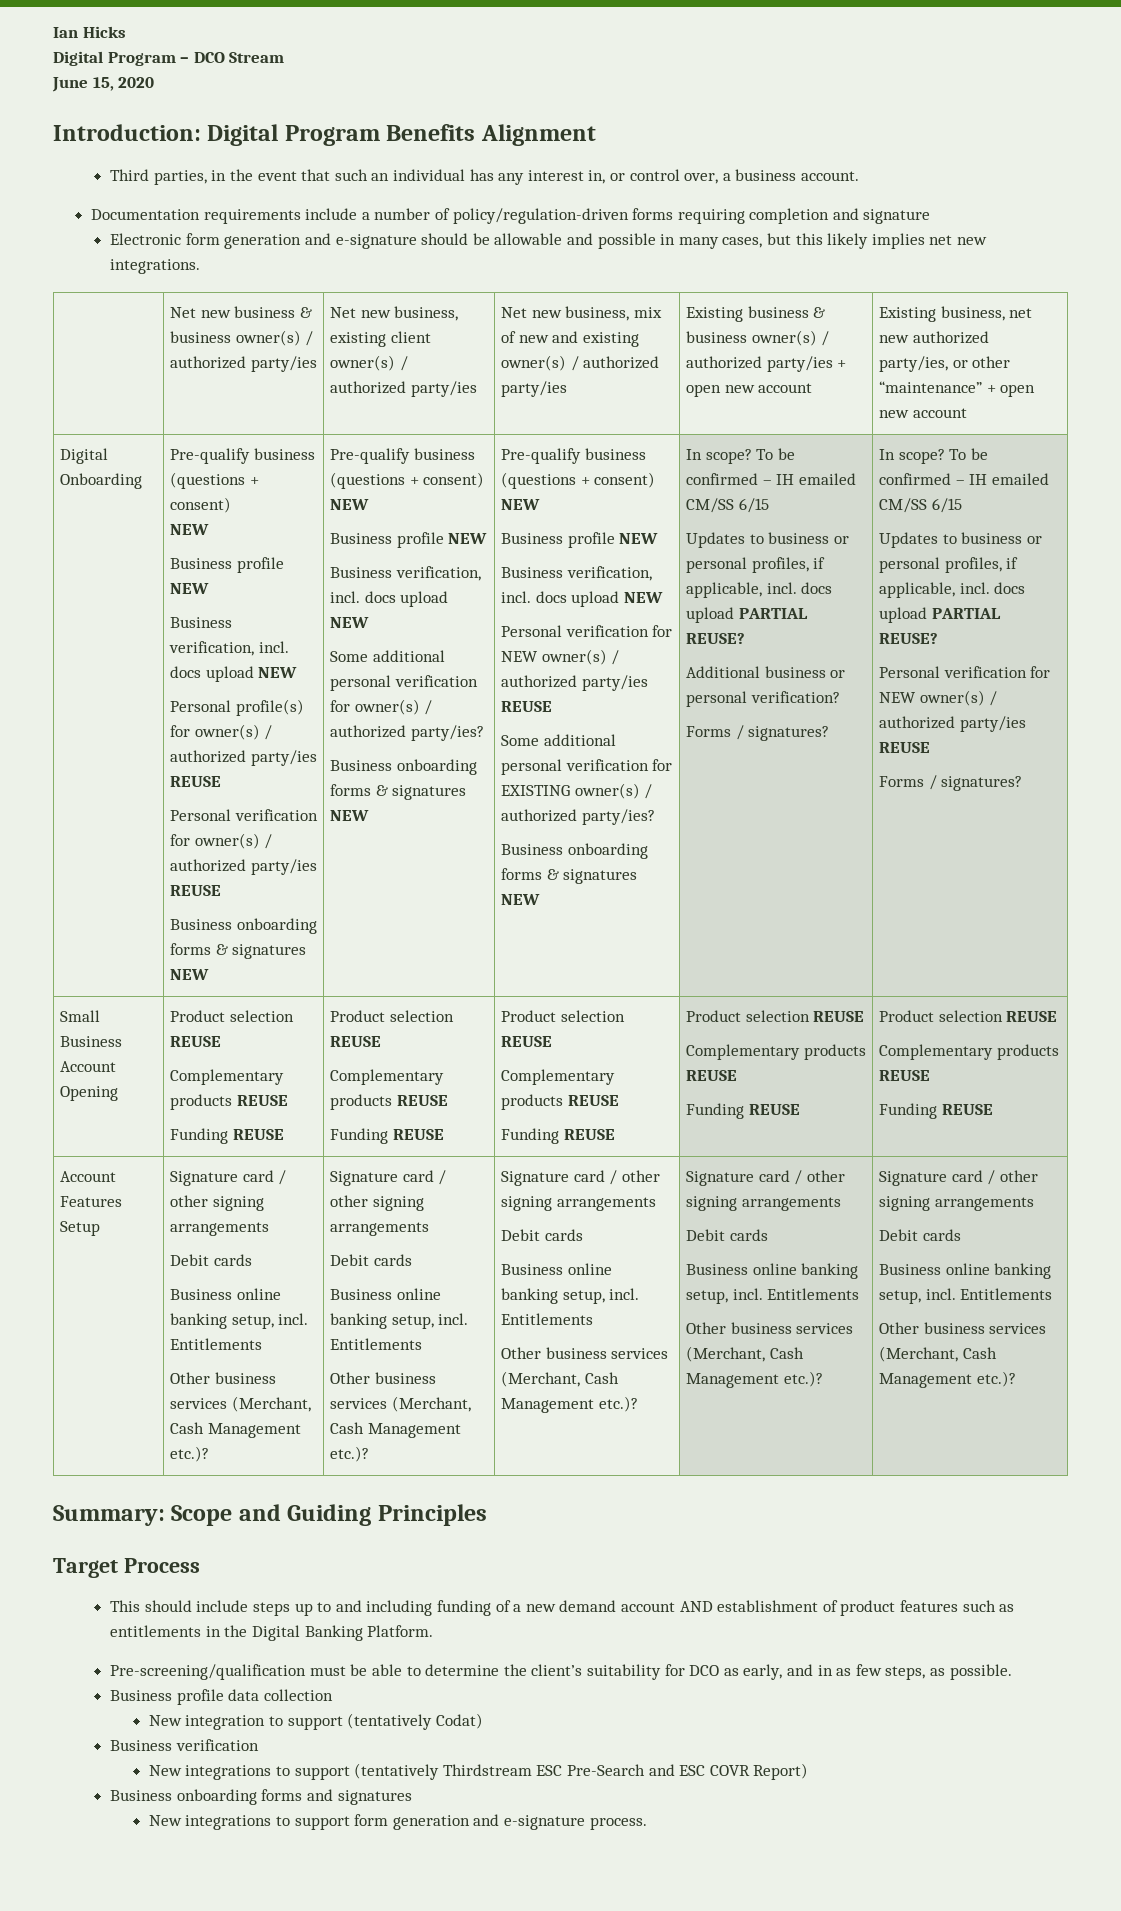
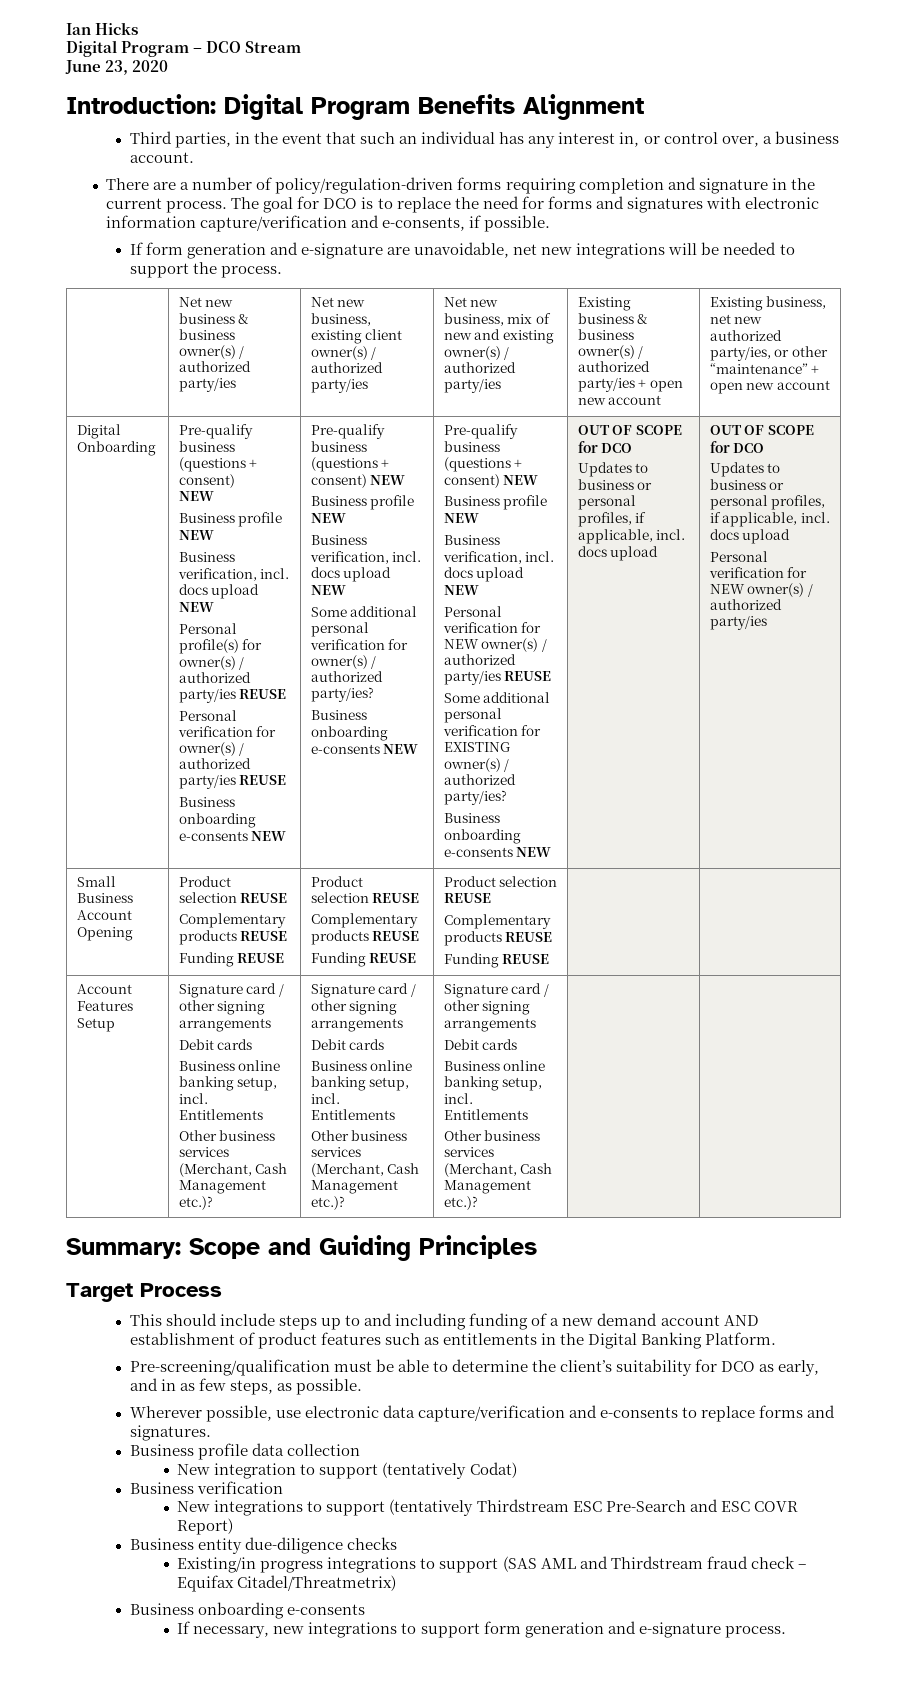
[92,77,114,91] 15, -> [105,60,129,75] 23,
[90,208,358,224] Documentation requirements include -> [106,178,177,190] There are
[110,233,987,249] [110,259,201,274] // Electronic form generation and e-signature should be allowable and possible in many cases, but this likely implies net new integrations. -> [771,178,815,190] [106,196,819,213] [106,215,551,232] [129,242,795,259] [129,262,282,278] in the current process. The goal for DCO is to replace the need for forms and signatures with electronic information capture/verification and e-consents, if possible. // If form generation and e-signature are unavoidable, net new integrations will be needed to support the process.
[170,943,307,959] forms & signatures -> [178,831,248,841] e-consents
[330,784,467,800] forms & signatures -> [310,744,380,754] e-consents
[501,868,638,884] [501,894,541,905] [686,448,795,464] [686,473,856,485] [686,498,769,513] forms & signatures NEW | In scope? To be confirmed – IH emailed CM/SS 6/15 -> [443,847,552,857] [577,425,682,435] [577,441,633,453] e-consents NEW | OUT OF SCOPE for DCO
[738,608,808,619] [686,633,746,644] [686,666,846,678] [686,691,840,707] [686,725,830,741] [879,448,988,464] [879,473,1049,485] [879,498,962,513] PARTIAL REUSE? // Additional business or personal verification? // Forms / signatures? | In scope? To be confirmed – IH emailed CM/SS 6/15 -> [709,425,814,435] [709,441,765,453] | OUT OF SCOPE for DCO
[931,608,1001,619] [879,633,939,644] [879,666,1051,678] [879,690,998,706] [879,716,1026,732] [879,742,931,753] [879,775,1023,791] PARTIAL REUSE? // Personal verification for NEW owner(s) / authorized party/ies REUSE // Forms / signatures? -> [709,551,768,562] [708,567,808,578] [709,583,813,597] [709,599,782,610] [709,616,767,630] // Personal verification for NEW owner(s) / authorized party/ies
[686,1010,865,1022] [686,1044,866,1060] [686,1070,738,1081] [686,1103,800,1119] [879,1010,1058,1022] [879,1044,1059,1060] [879,1070,931,1081] [879,1103,993,1119] Product selection REUSE // Complementary products REUSE // Funding REUSE | Product selection REUSE // Complementary products REUSE // Funding REUSE -> (550, 959) |
[686,1170,845,1186] [686,1196,841,1211] [686,1229,768,1241] [686,1263,859,1279] [686,1288,860,1304] [686,1322,854,1334] [686,1346,804,1362] [686,1371,823,1388] [879,1170,1038,1186] [879,1196,1034,1211] [879,1229,961,1241] [879,1263,1052,1279] [879,1288,1053,1304] [879,1322,1047,1334] [879,1346,997,1362] [879,1371,1016,1388] Signature card / other signing arrangements // Debit cards // Business online banking setup, incl. Entitlements // Other business services (Merchant, Cash Management etc.)? | Signature card / other signing arrangements // Debit cards // Business online banking setup, incl. Entitlements // Other business services (Merchant, Cash Management etc.)? -> (478, 1203) |
(1012, 1672) none -> [129,1405,836,1422] [129,1425,211,1441] // Wherever possible, use electronic data capture/verification and e-consents to replace forms and signatures.
[176,1789,412,1805] [148,1815,182,1826] onboarding forms and signatures // New -> [197,1537,398,1554] [177,1556,806,1573] [177,1575,397,1592] [129,1602,365,1619] [177,1621,305,1638] entity due-diligence checks // Existing/in progress integrations to support (SAS AML and Thirdstream fraud check – Equifax Citadel/Threatmetrix) // Business onboarding e-consents // If necessary, new

